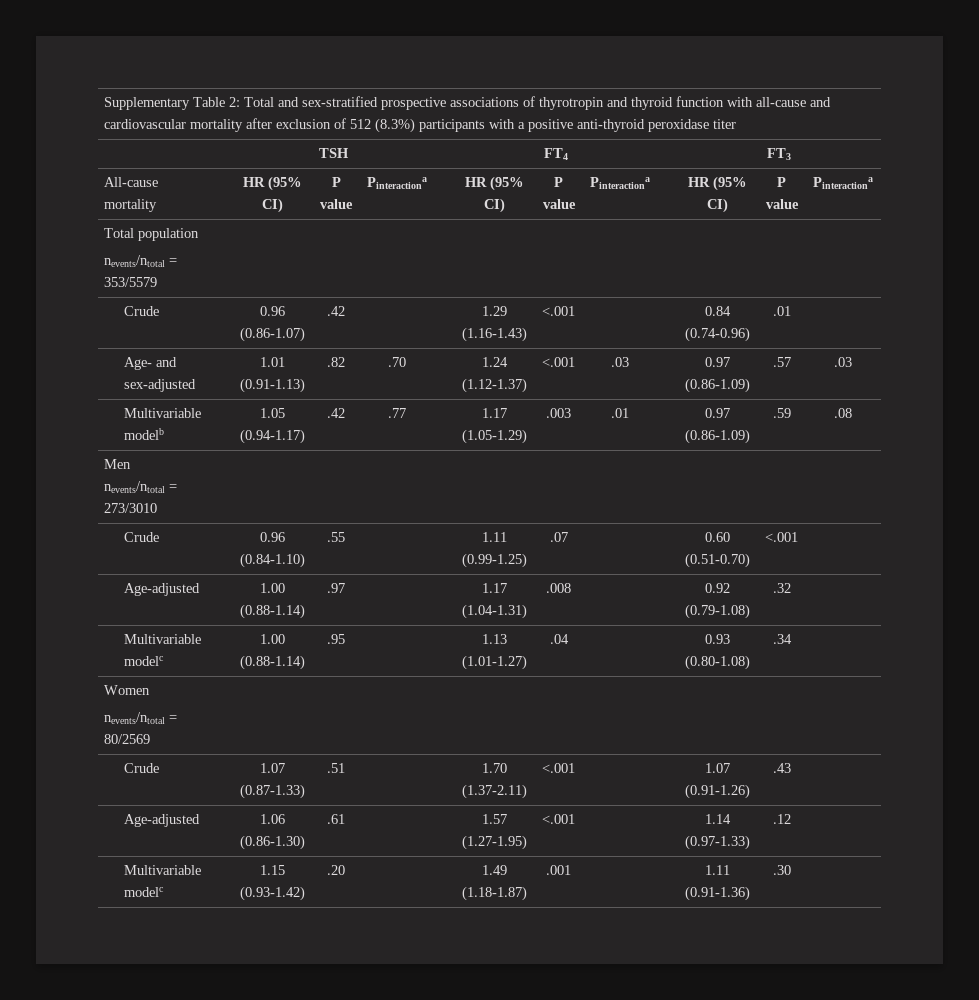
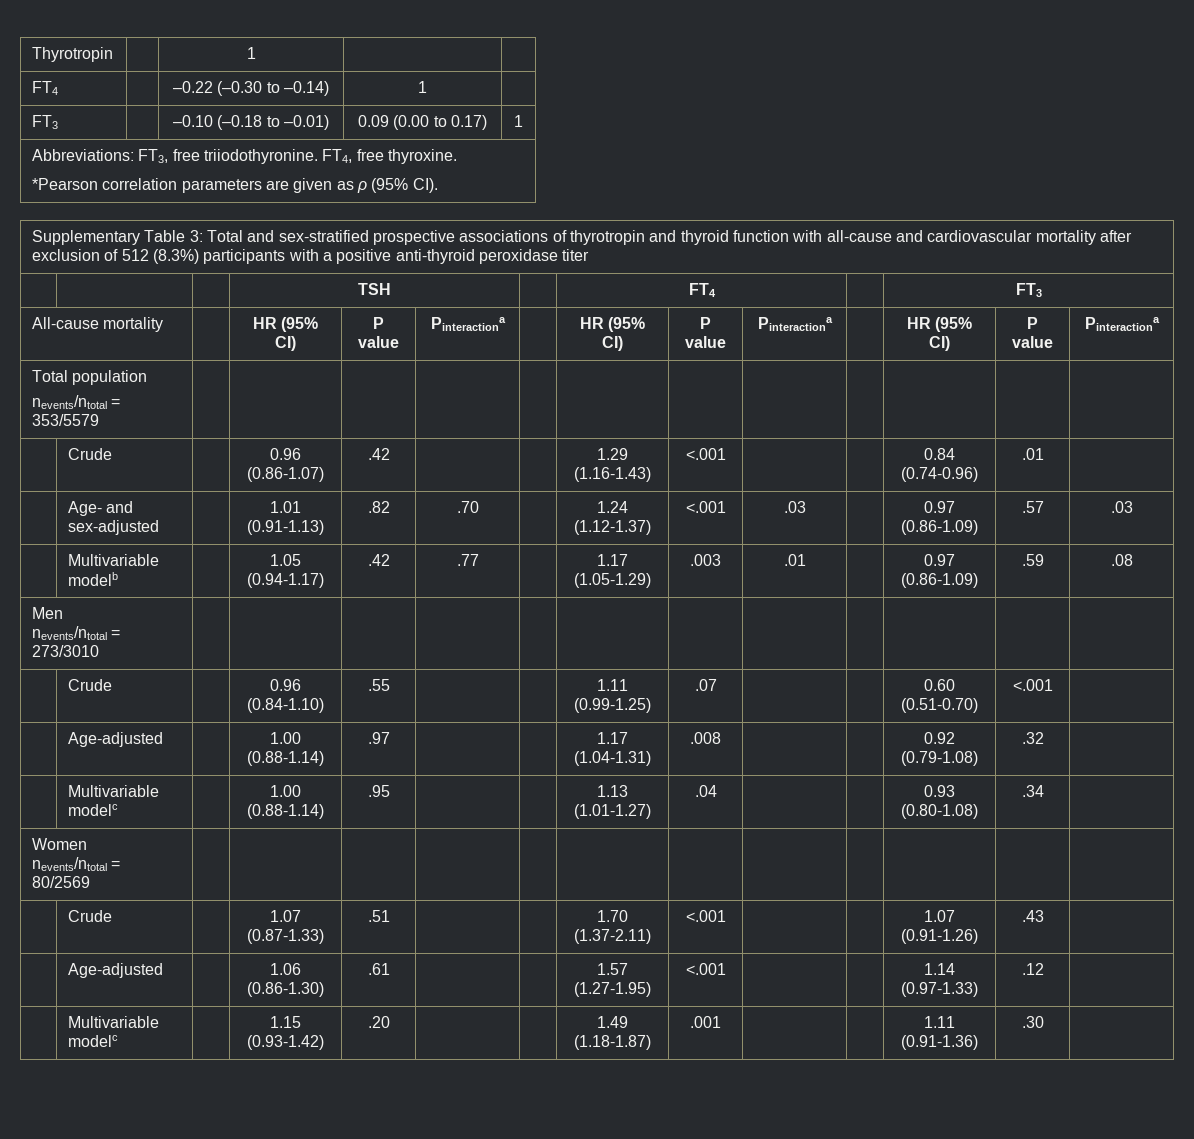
(104, 103) none -> [32,47,114,62] [246,47,256,59] [32,81,59,95] [173,81,329,96] [418,81,427,93] [32,115,59,129] [173,115,329,130] [358,115,487,130] [514,115,523,127] [32,149,457,164] [32,178,438,193] Thyrotropin | | 1 | | // FT4 | | –0.22 (–0.30 to –0.14) | 1 | // FT3 | | –0.10 (–0.18 to –0.01) | 0.09 (0.00 to 0.17) | 1 // Abbreviations: FT3, free triiodothyronine. FT4, free thyroxine. // *Pearson correlation parameters are given as ρ (95% CI). //
[229,97,241,107] 2: -> [189,230,203,242] 3:

